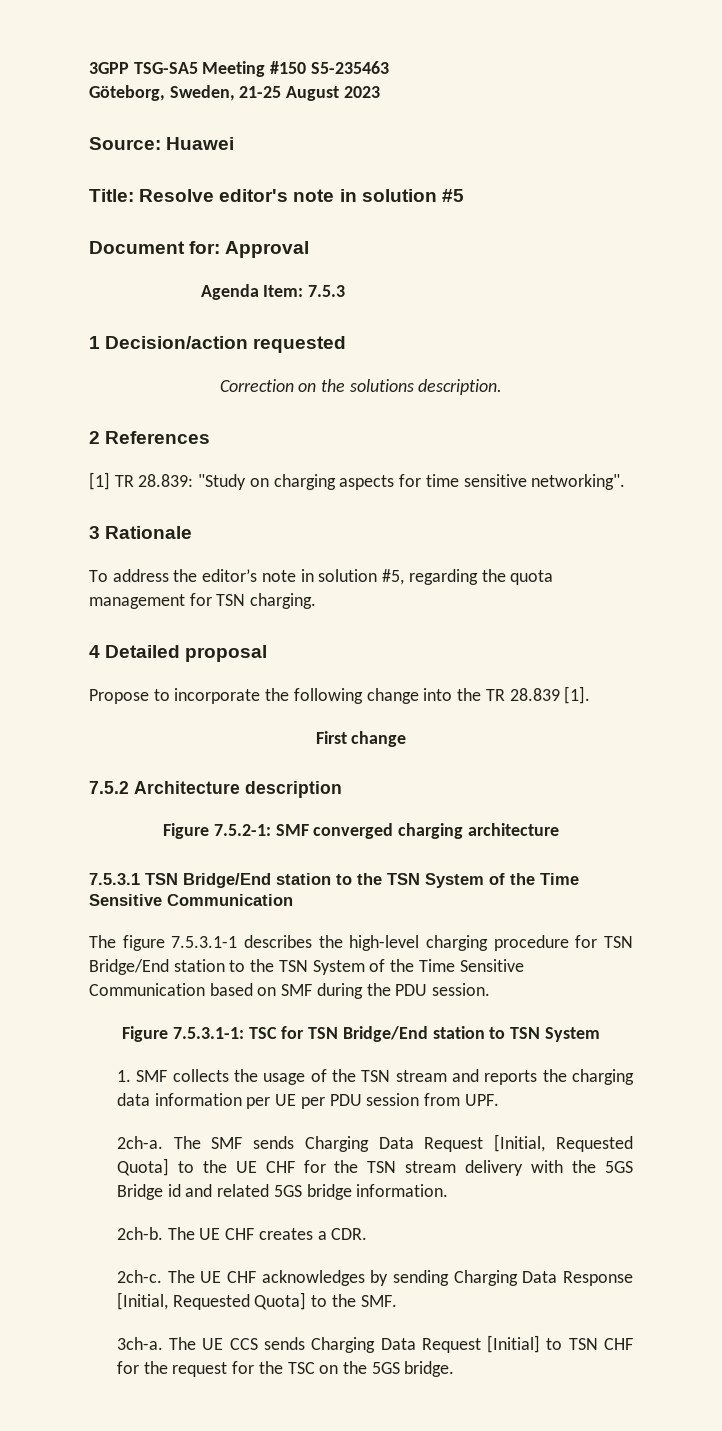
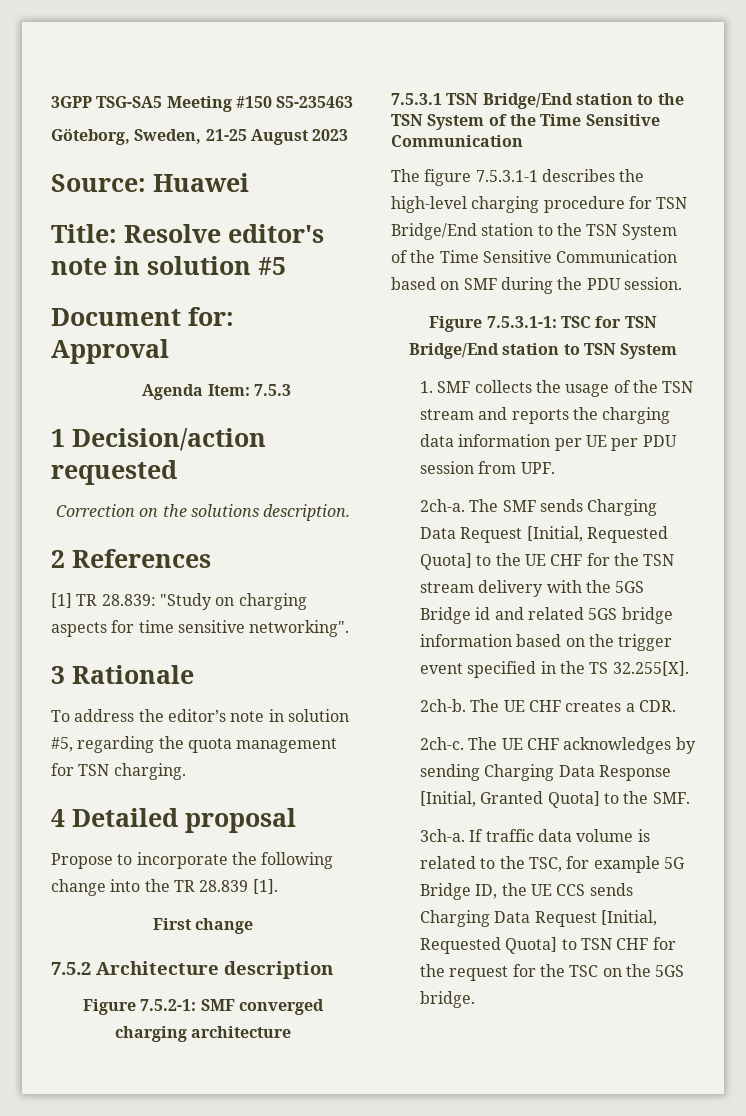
[356,1184,449,1197] information. -> [419,634,673,651] [419,661,689,678] information based on the trigger event specified in the TS 32.255[X].
[172,1294,250,1310] Requested -> [480,791,544,804] Granted
[169,1337,197,1350] The -> [469,829,650,842] [419,856,685,873] [419,883,527,900] If traffic data volume is related to the TSC, for example 5G Bridge ID, the
[487,1335,541,1353] [Initial] -> [600,910,657,926] [419,937,558,954] [Initial, Requested Quota]

